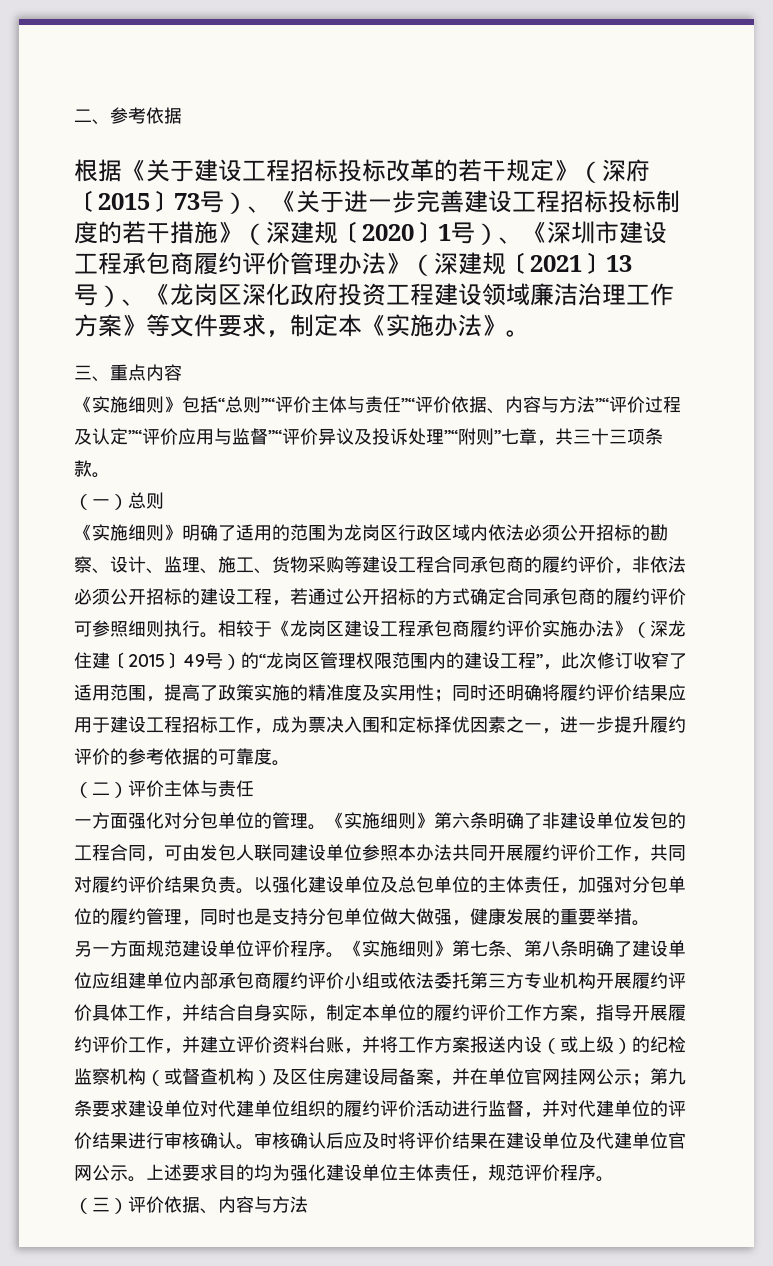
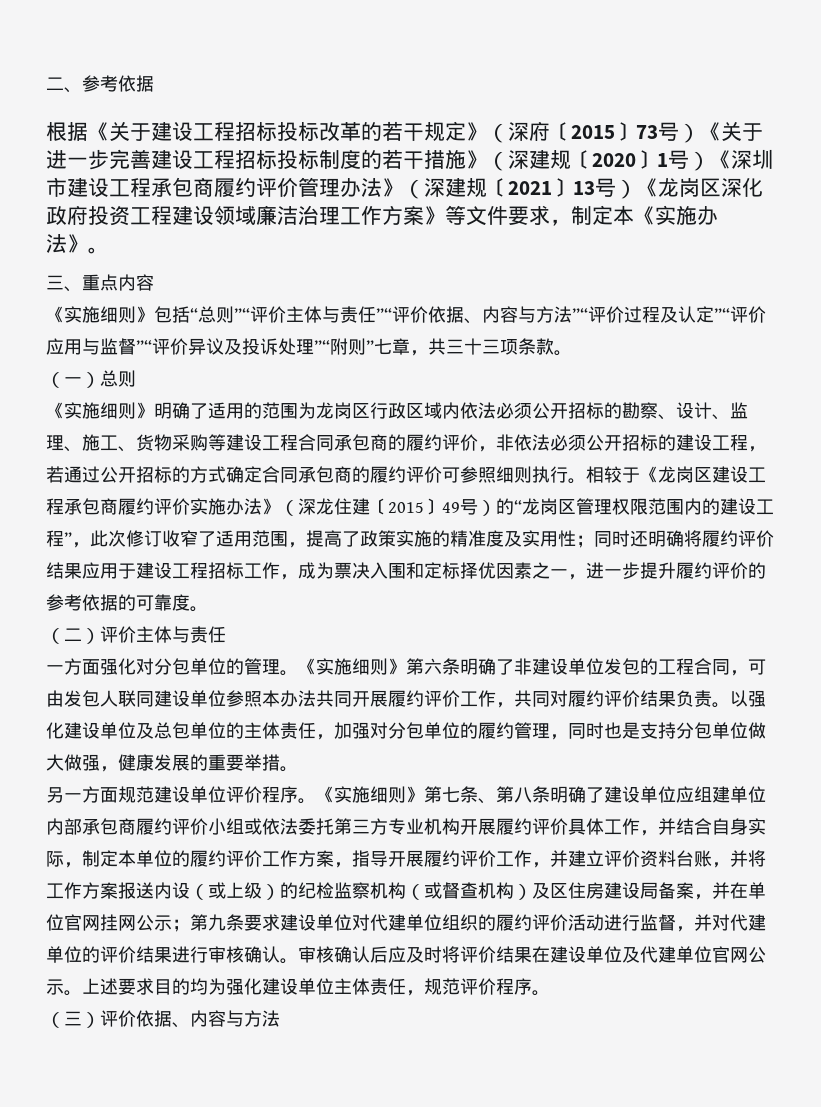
[248,206,272,213] 、 -> (700, 133) none
[499,237,523,244] 、 -> (710, 161) none
[122,299,146,306] 、 -> (637, 189) none

